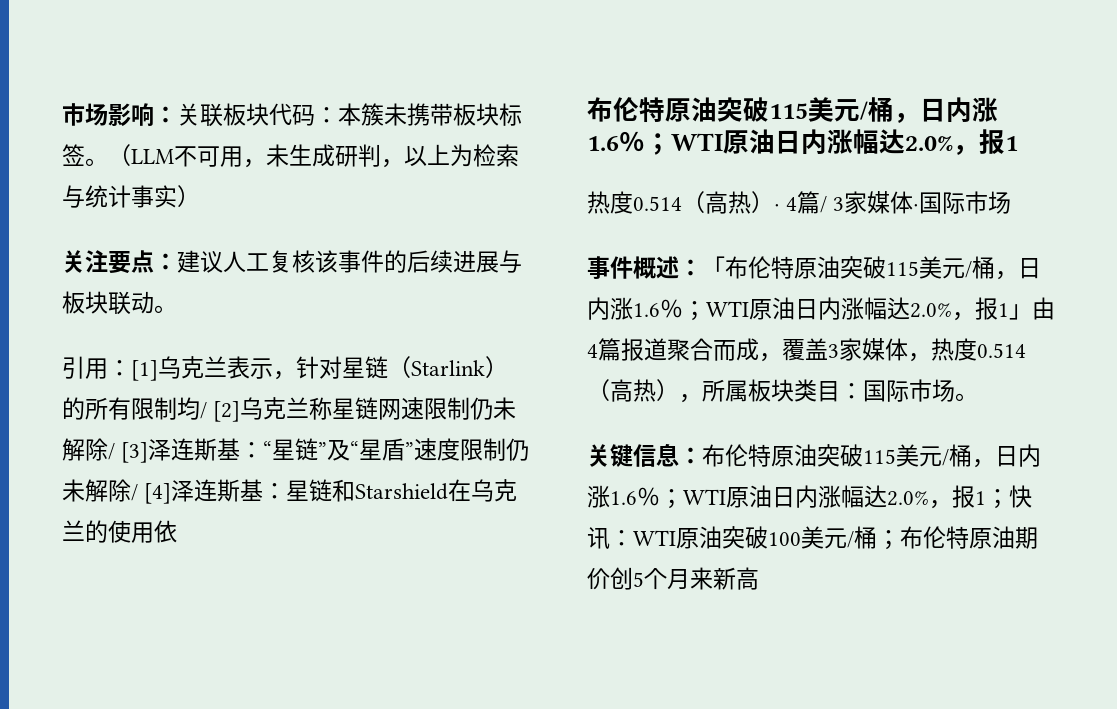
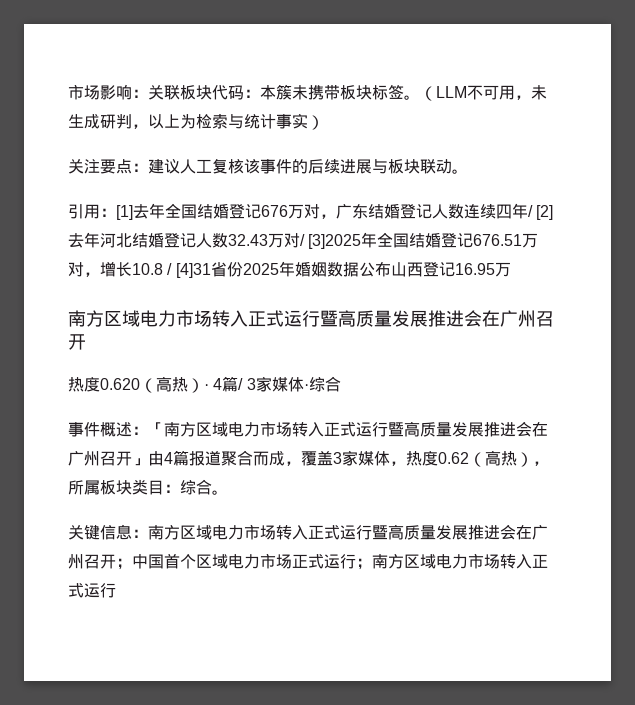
[158,356,508,380] [62,397,517,422] [62,438,530,463] [62,479,518,504] [62,520,177,543] [587,97,998,123] [587,129,1018,155] [587,191,682,214] 乌克兰表示，针对星链（Starlink）的所有限制均/ [2]乌克兰称星链网速限制仍未解除/ [3]泽连斯基：“星链”及“星盾”速度限制仍未解除/ [4]泽连斯基：星链和Starshield在乌克兰的使用依 // 布伦特原油突破115美元/桶，日内涨1.6％；WTI原油日内涨幅达2.0%，报1 // 热度0.514 -> [133,203,554,220] [68,232,539,249] [68,261,511,278] [68,310,554,327] [68,334,86,350] [68,377,140,392] 去年全国结婚登记676万对，广东结婚登记人数连续四年/ [2]去年河北结婚登记人数32.43万对/ [3]2025年全国结婚登记676.51万对，增长10.8 / [4]31省份2025年婚姻数据公布山西登记16.95万 // 南方区域电力市场转入正式运行暨高质量发展推进会在广州召开 // 热度0.620
[919,191,1012,214] 国际市场 -> [308,376,341,392] 综合
[725,256,1041,280] [587,297,1009,321] 布伦特原油突破115美元/桶，日内涨1.6％；WTI原油日内涨幅达2.0%，报1 -> [164,421,548,437] [68,451,132,466] 南方区域电力市场转入正式运行暨高质量发展推进会在广州召开
[977,343,1026,358] 0.514 -> [438,452,469,464] 0.62
[863,379,955,402] 国际市场 -> [180,479,212,495] 综合
[702,444,1041,468] [587,485,1032,509] [587,526,1038,550] [587,567,759,590] 布伦特原油突破115美元/桶，日内涨1.6％；WTI原油日内涨幅达2.0%，报1；快讯：WTI原油突破100美元/桶；布伦特原油期价创5个月来新高 -> [148,524,548,540] [68,553,548,570] [68,583,116,598] 南方区域电力市场转入正式运行暨高质量发展推进会在广州召开；中国首个区域电力市场正式运行；南方区域电力市场转入正式运行

